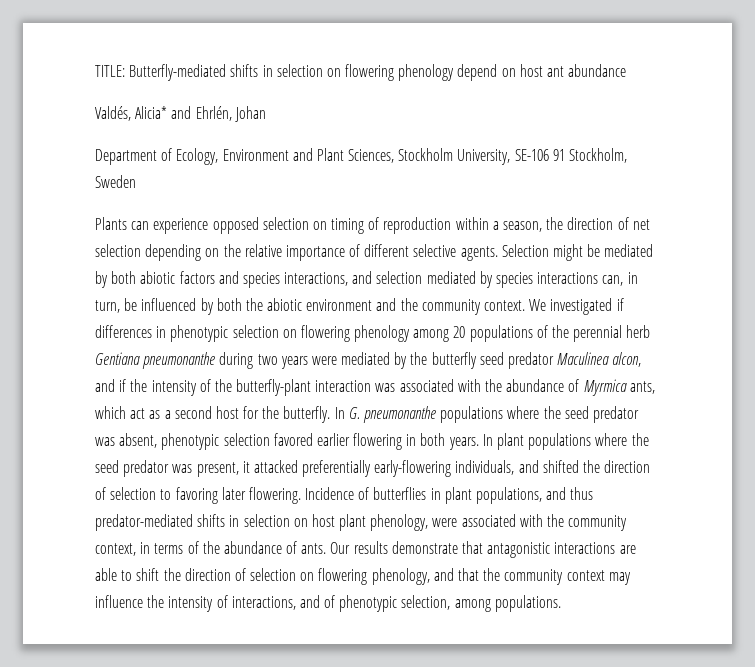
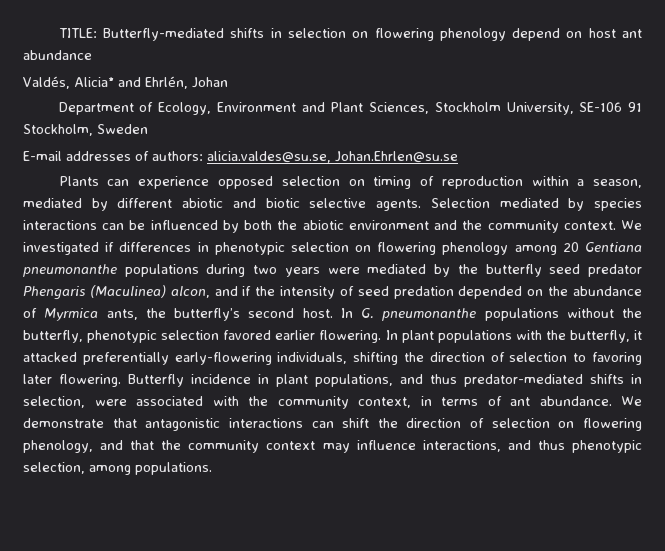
(136, 181) none -> [23,151,458,163] // E-mail addresses of authors: alicia.valdes@su.se, Johan.Ehrlen@su.se
[546,217,650,230] [95,244,654,261] [95,271,423,288] the direction of net selection depending on the relative importance of different selective agents. Selection might be mediated by both abiotic factors and species interactions, and selection -> [23,198,490,211] mediated by different abiotic and biotic selective agents. Selection
[602,272,638,286] [95,300,120,313] can, in turn, -> [102,223,125,230] can
[469,325,651,342] populations of the perennial herb -> (579, 247) none
(216, 360) none -> [124,264,199,277] populations
[557,352,610,365] Maculinea -> [23,285,166,300] Phengaris (Maculinea)
[214,379,481,396] the butterfly-plant interaction was associated with -> [357,286,544,299] seed predation depended on
[95,406,639,423] [95,433,649,450] [95,460,239,477] which act as a second host for the butterfly. In G. pneumonanthe populations where the seed predator was absent, phenotypic selection favored earlier flowering in both years. In plant populations where the seed predator was present, -> [145,308,642,321] [23,330,630,343] the butterfly’s second host. In G. pneumonanthe populations without the butterfly, phenotypic selection favored earlier flowering. In plant populations with the butterfly,
[518,460,579,473] and shifted -> [353,352,399,365] shifting
[305,487,427,500] Incidence of butterflies -> [128,374,251,387] Butterfly incidence
[243,514,429,531] selection on host plant phenology, -> [23,396,85,408] selection,
[202,541,388,554] the abundance of ants. Our results -> [510,396,642,406] ant abundance. We
[619,545,636,554] [95,568,133,581] are able to -> [311,421,334,428] can
[147,595,336,612] the intensity of interactions, and of -> [422,440,565,452] interactions, and thus

